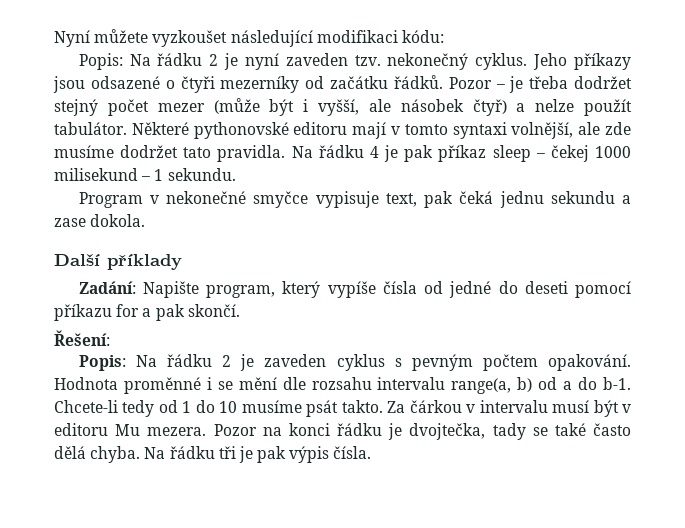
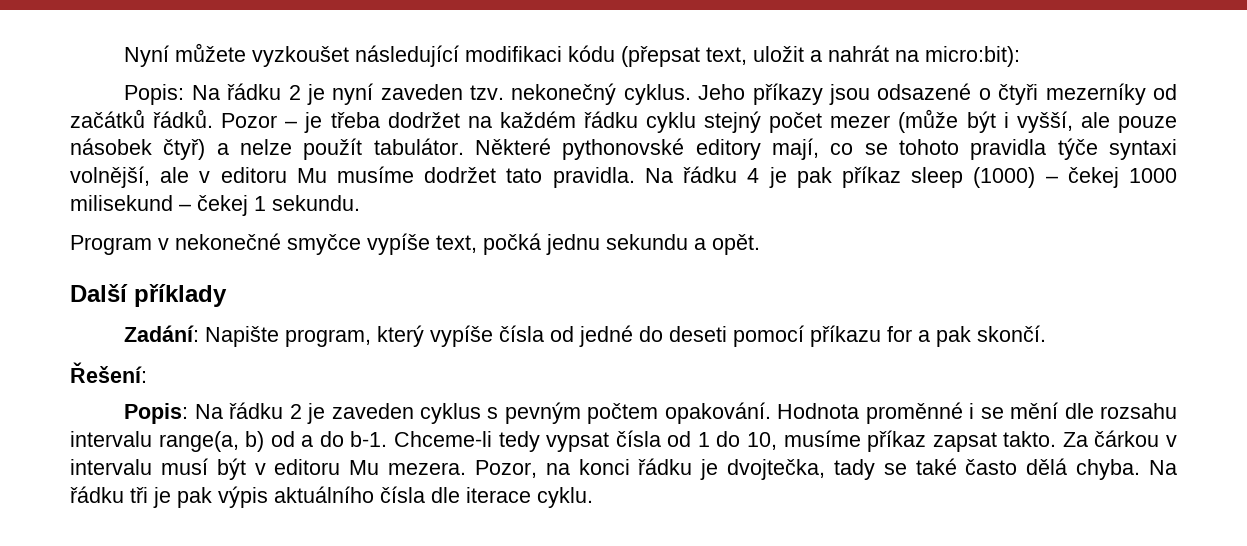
[401,30,444,43] kódu: -> [568,45,1021,67] kódu (přepsat text, uložit a nahrát na micro:bit):
[330,76,388,89] začátku -> [70,109,145,128] začátků
(632, 82) none -> [467,111,697,133] na každém řádku cyklu
(391, 105) none -> [1117,116,1177,133] pouze
[293,122,631,139] editoru mají v tomto syntaxi volnější, ale zde -> [695,138,1178,160] [70,166,327,188] editory mají, co se tohoto pravidla týče syntaxi volnější, ale v editoru Mu
(531, 153) none -> [973,167,1036,188] (1000)
(151, 178) none -> [197,195,248,216] čekej
[315,191,494,208] vypisuje text, pak čeká -> [367,233,541,255] vypíše text, počká
[54,214,146,227] zase dokola. -> [712,234,760,255] opět.
[54,400,339,417] Chcete-li tedy od 1 do 10 musíme psát -> [394,430,997,452] Chceme-li tedy vypsat čísla od 1 do 10, musíme příkaz zapsat
[213,424,257,436] Pozor -> [474,460,537,478] Pozor,
[333,446,372,459] čísla. -> [274,486,593,508] aktuálního čísla dle iterace cyklu.

